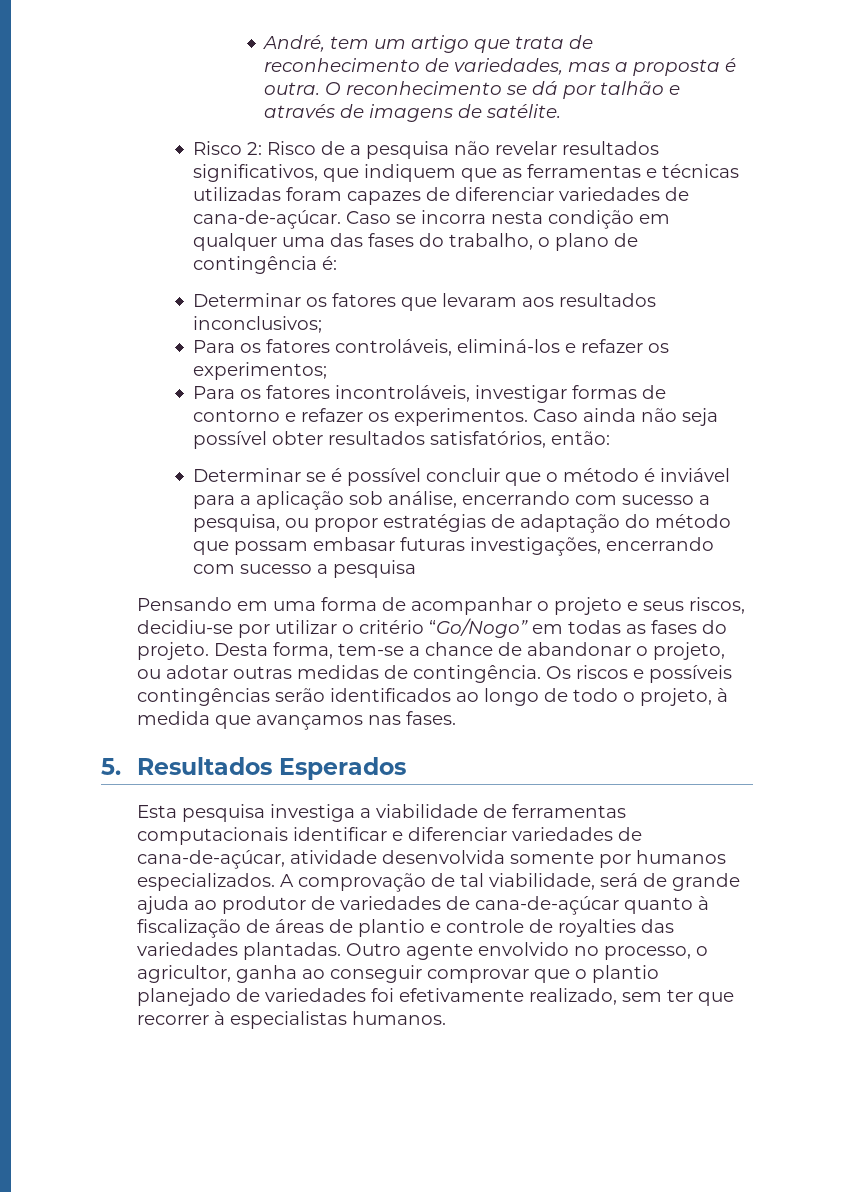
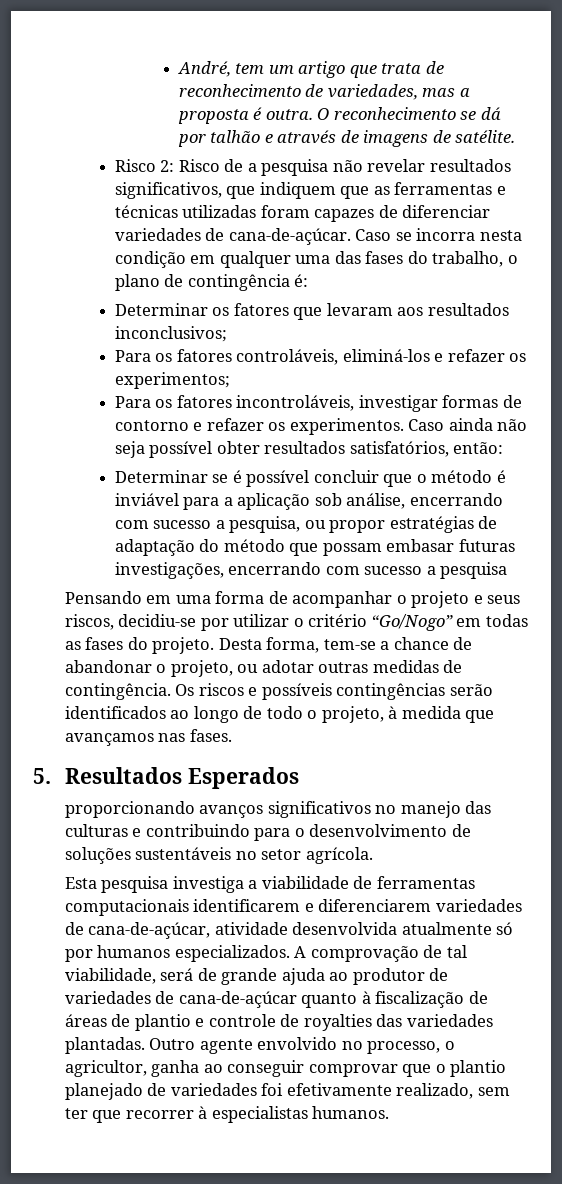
(406, 768) none -> [64,801,492,818] [64,824,471,841] [64,847,373,864] // proporcionando avanços significativos no manejo das culturas e contribuindo para o desenvolvimento de soluções sustentáveis no setor agrícola.
[292,827,507,841] identificar e diferenciar -> [193,899,432,912] identificarem e diferenciarem
[509,851,594,864] somente -> [401,922,514,935] atualmente só

